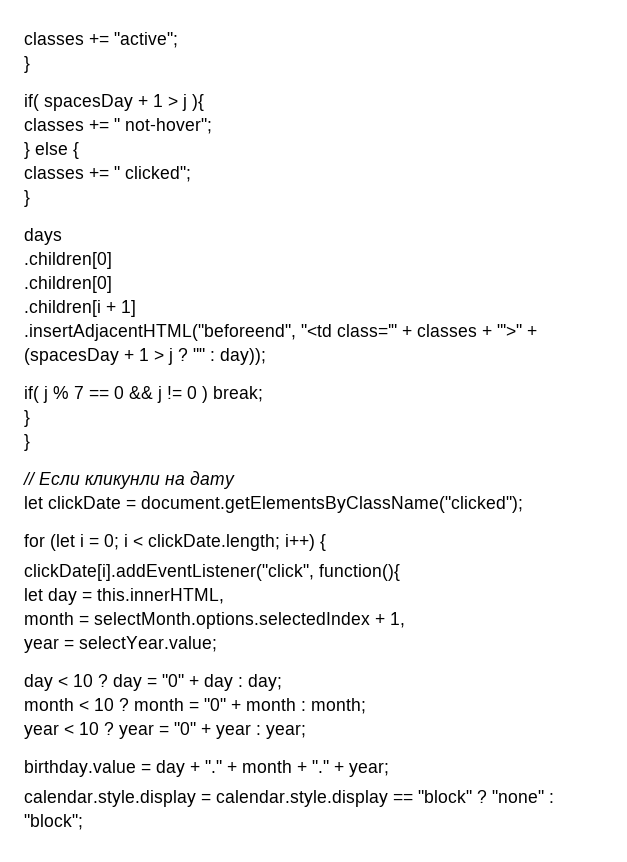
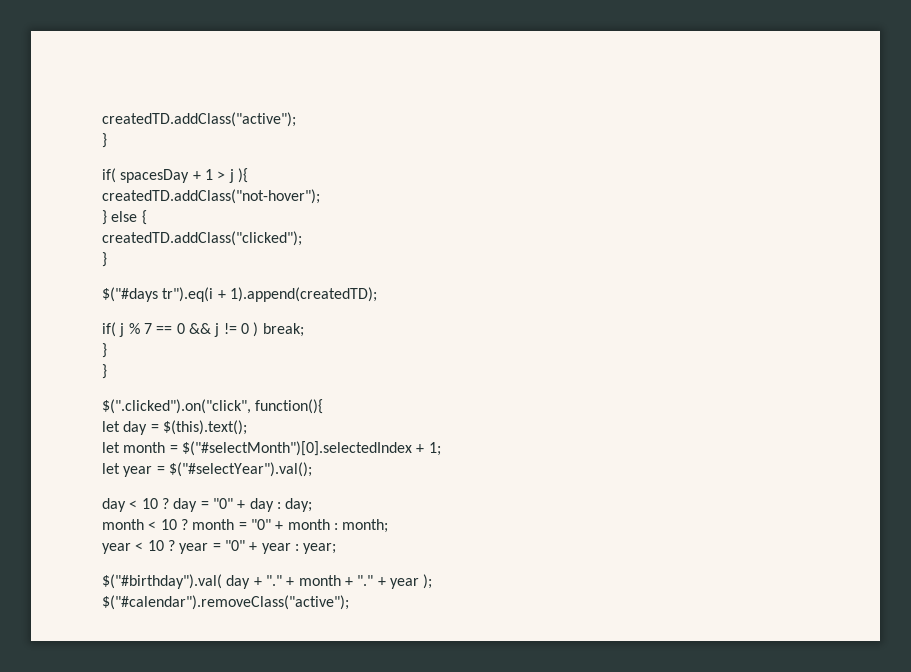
[24,32,178,48] classes += "active"; -> [102,112,296,127] createdTD.addClass("active");
[24,118,212,134] classes += " not-hover"; -> [102,189,320,204] createdTD.addClass("not-hover");
[24,166,191,182] [24,190,30,207] [24,228,62,245] [24,252,112,269] [24,276,112,293] [24,300,136,317] [24,324,537,341] [24,348,266,365] classes += " clicked"; // } // days // .children[0] // .children[0] // .children[i + 1] // .insertAdjacentHTML("beforeend", "<td class='" + classes + "'>" + (spacesDay + 1 > j ? "" : day)); -> [102,231,302,246] [102,252,107,267] [102,287,377,302] createdTD.addClass("clicked"); // } // $("#days tr").eq(i + 1).append(createdTD);
[23,471,235,489] [24,496,523,513] [24,534,326,551] [24,564,400,581] [24,588,224,605] [24,612,405,629] [24,636,217,653] // Если кликунли на дату // let clickDate = document.getElementsByClassName("clicked"); // for (let i = 0; i < clickDate.length; i++) { // clickDate[i].addEventListener("click", function(){ // let day = this.innerHTML, // month = selectMonth.options.selectedIndex + 1, // year = selectYear.value; -> [102,399,324,414] [102,420,247,435] [102,441,441,456] [102,462,312,477] $(".clicked").on("click", function(){ // let day = $(this).text(); // let month = $("#selectMonth")[0].selectedIndex + 1; // let year = $("#selectYear").val();
[24,760,151,777] birthday.value = -> [102,574,222,589] $("#birthday").val(
[349,762,389,777] [24,790,554,807] [24,814,83,830] year; // calendar.style.display = calendar.style.display == "block" ? "none" : "block"; -> [389,574,433,589] [102,595,349,610] year ); // $("#calendar").removeClass("active");

